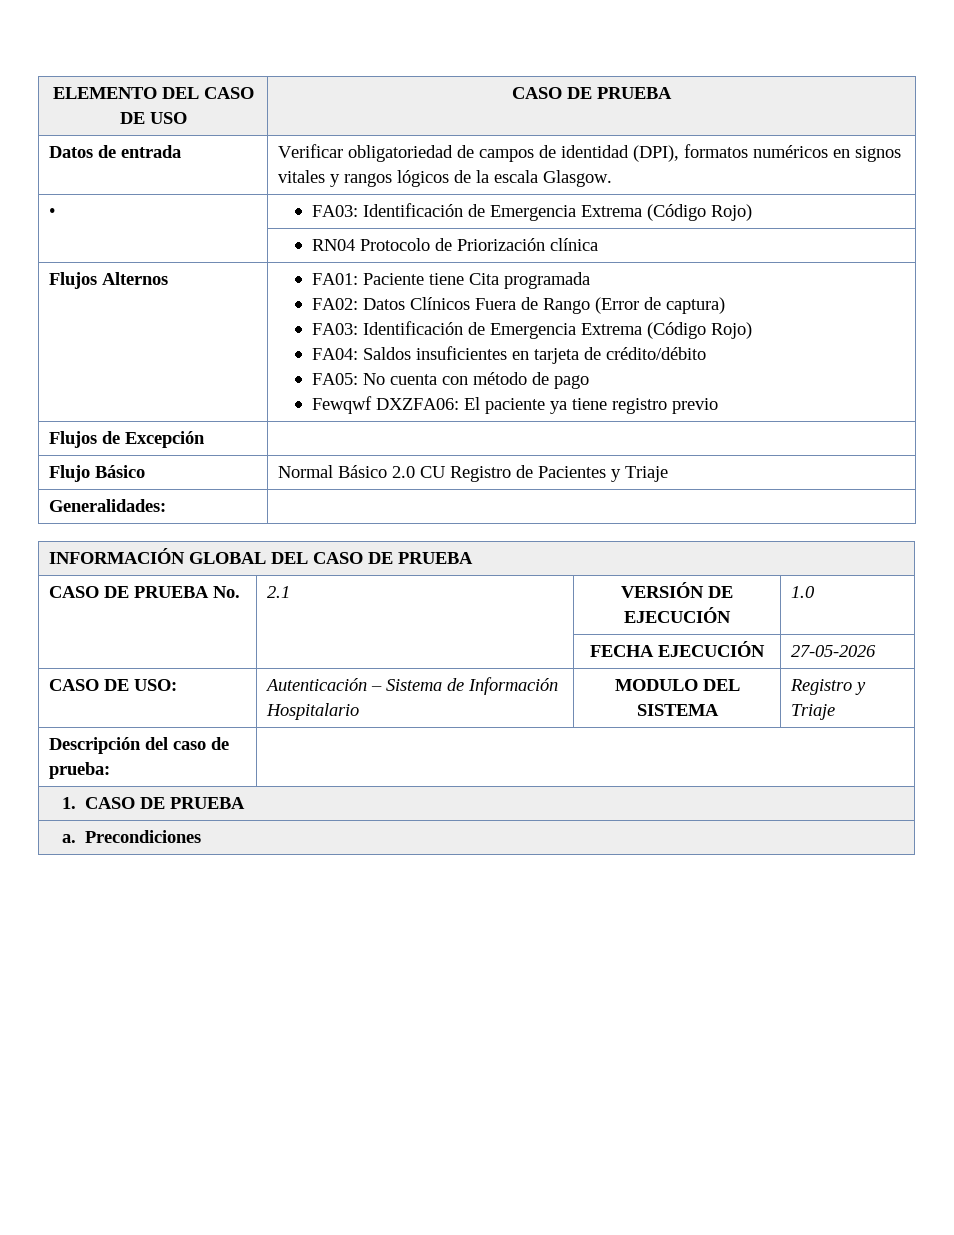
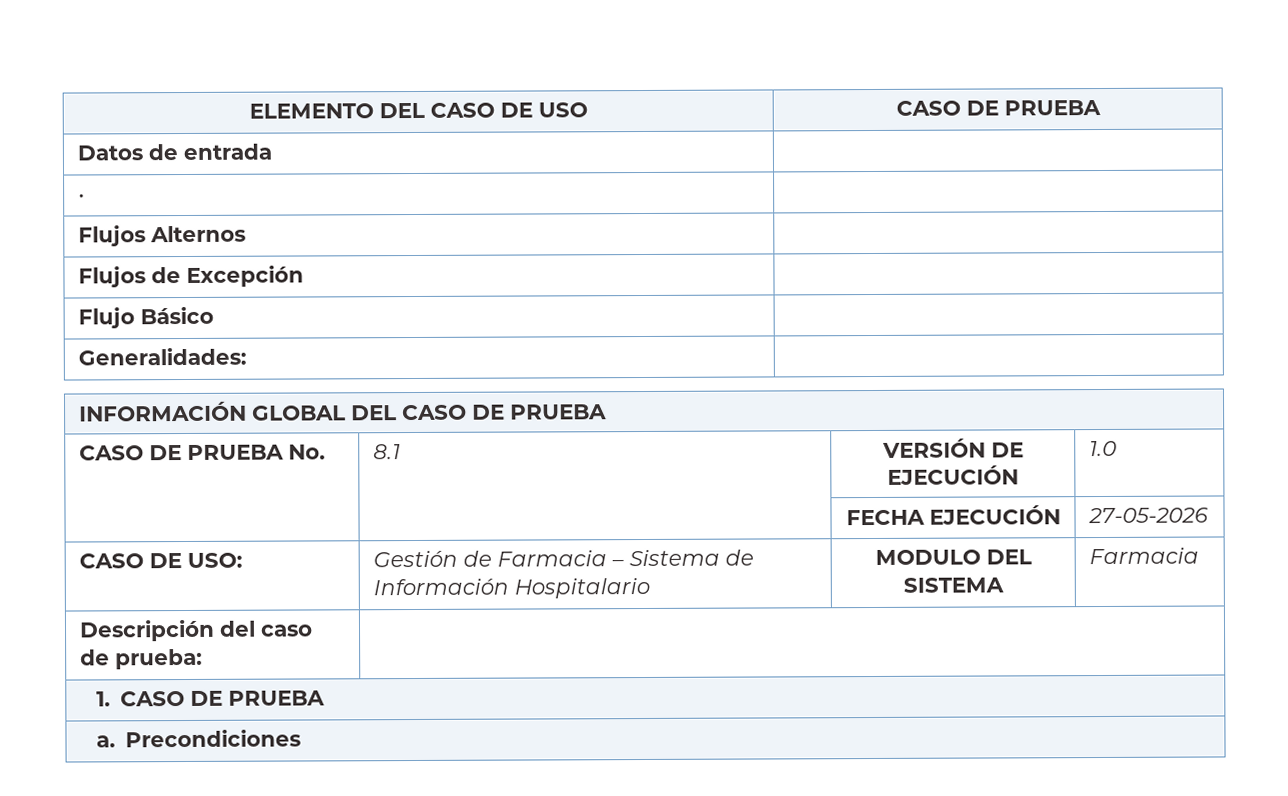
[277,144,901,162] [277,170,612,187] [48,208,55,217] [311,203,752,221] [311,238,598,251] [48,272,168,289] [311,272,590,289] [311,297,725,314] [311,321,752,339] [311,346,706,364] [311,372,589,389] [311,396,718,414] Verificar obligatoriedad de campos de identidad (DPI), formatos numéricos en signos vitales y rangos lógicos de la escala Glasgow. // • | FA03: Identificación de Emergencia Extrema (Código Rojo) // | RN04 Protocolo de Priorización clínica // Flujos Alternos | FA01: Paciente tiene Cita programada // FA02: Datos Clínicos Fuera de Rango (Error de captura) // FA03: Identificación de Emergencia Extrema (Código Rojo) // FA04: Saldos insuficientes en tarjeta de crédito/débito // FA05: No cuenta con método de pago // Fewqwf DXZFA06: El paciente ya tiene registro previo -> [77,193,85,202] [77,225,246,247] // • | // Flujos Alternos |
[277,465,668,482] Normal Básico 2.0 CU Registro de Pacientes y Triaje -> (214, 315) none
[266,586,290,598] 2.1 -> [372,444,401,460] 8.1
[264,678,367,691] Autenticación -> [372,550,607,568] Gestión de Farmacia
[789,679,866,695] [790,704,835,720] Registro y Triaje -> [1088,547,1199,565] Farmacia

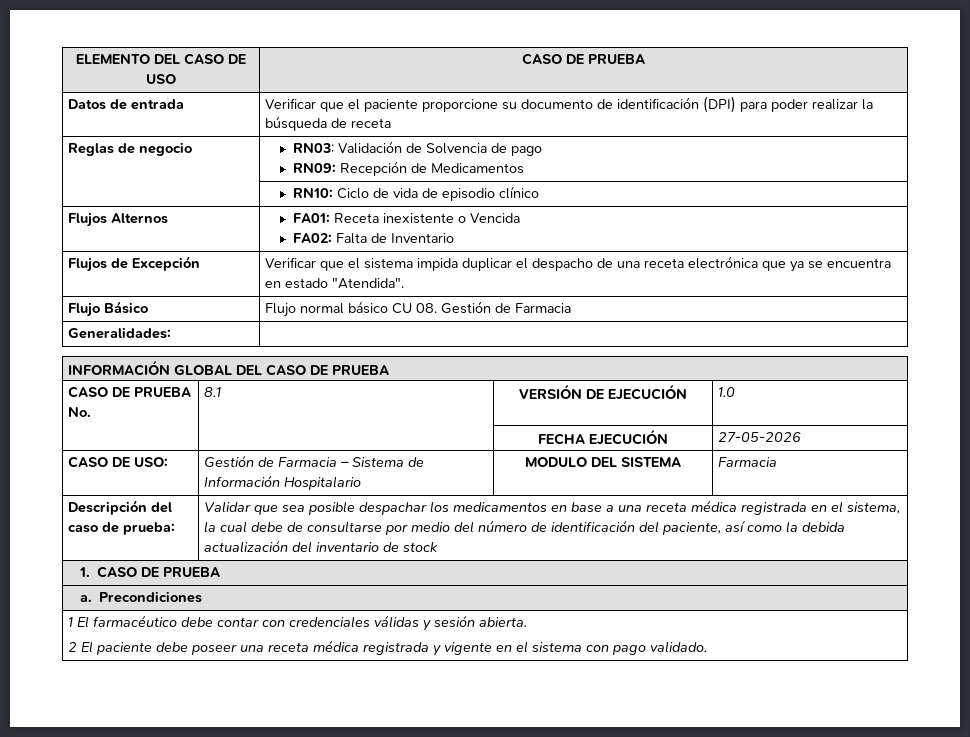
[77,193,85,202] [77,225,246,247] [77,265,304,288] [77,306,214,329] // • | // Flujos Alternos | // Flujos de Excepción | // Flujo Básico | -> [265,96,874,113] [265,116,392,131] [68,142,193,156] [292,141,542,156] [292,161,524,176] [292,186,539,201] [68,212,169,227] [292,213,520,224] [292,233,454,244] [68,256,201,272] [265,256,892,272] [265,277,405,289] [68,301,149,317] [265,301,572,317] Verificar que el paciente proporcione su documento de identificación (DPI) para poder realizar la búsqueda de receta // Reglas de negocio | RN03: Validación de Solvencia de pago // RN09: Recepción de Medicamentos // | RN10: Ciclo de vida de episodio clínico // Flujos Alternos | FA01: Receta inexistente o Vencida // FA02: Falta de Inventario // Flujos de Excepción | Verificar que el sistema impida duplicar el despacho de una receta electrónica que ya se encuentra en estado "Atendida". // Flujo Básico | Flujo normal básico CU 08. Gestión de Farmacia
(203, 659) none -> [204,500,901,515] [204,520,846,535] [204,540,439,553] Validar que sea posible despachar los medicamentos en base a una receta médica registrada en el sistema, la cual debe de consultarse por medio del número de identificación del paciente, así como la debida actualización del inventario de stock
(302, 738) none -> [68,615,528,631] [68,640,708,656] // 1 El farmacéutico debe contar con credenciales válidas y sesión abierta. // 2 El paciente debe poseer una receta médica registrada y vigente en el sistema con pago validado.

